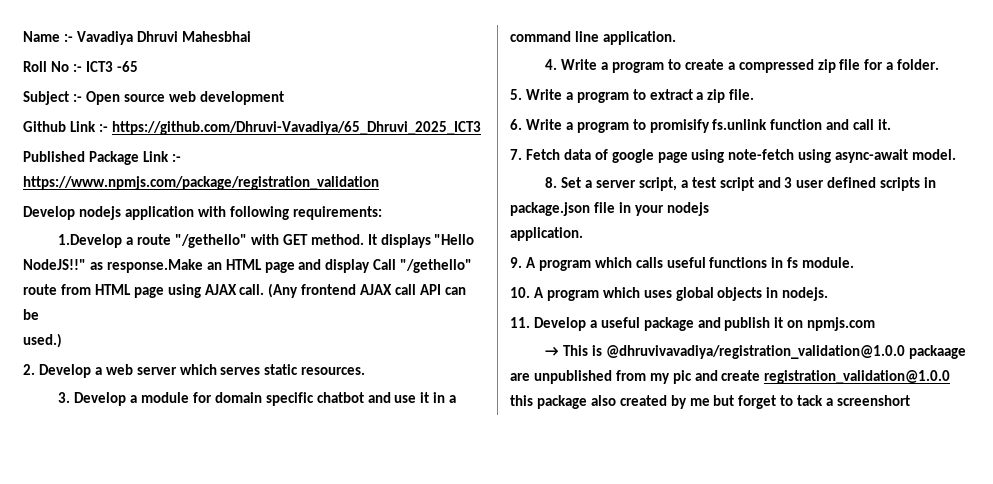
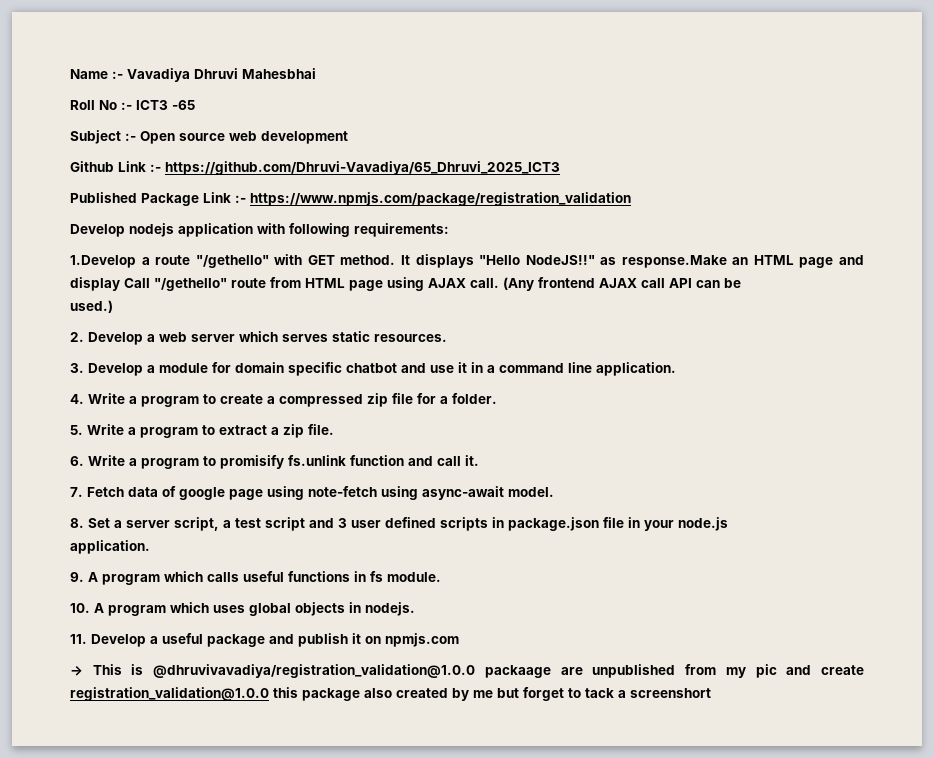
[666,202,709,216] nodejs -> [678,517,728,531] node.js

